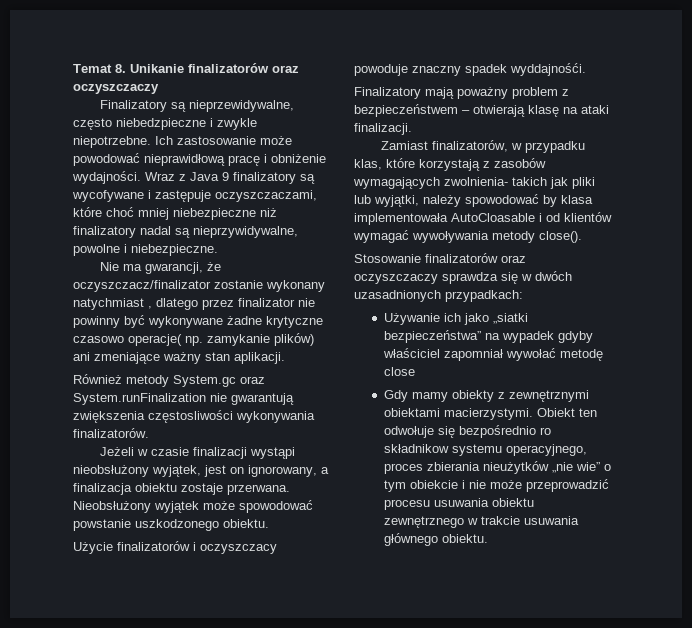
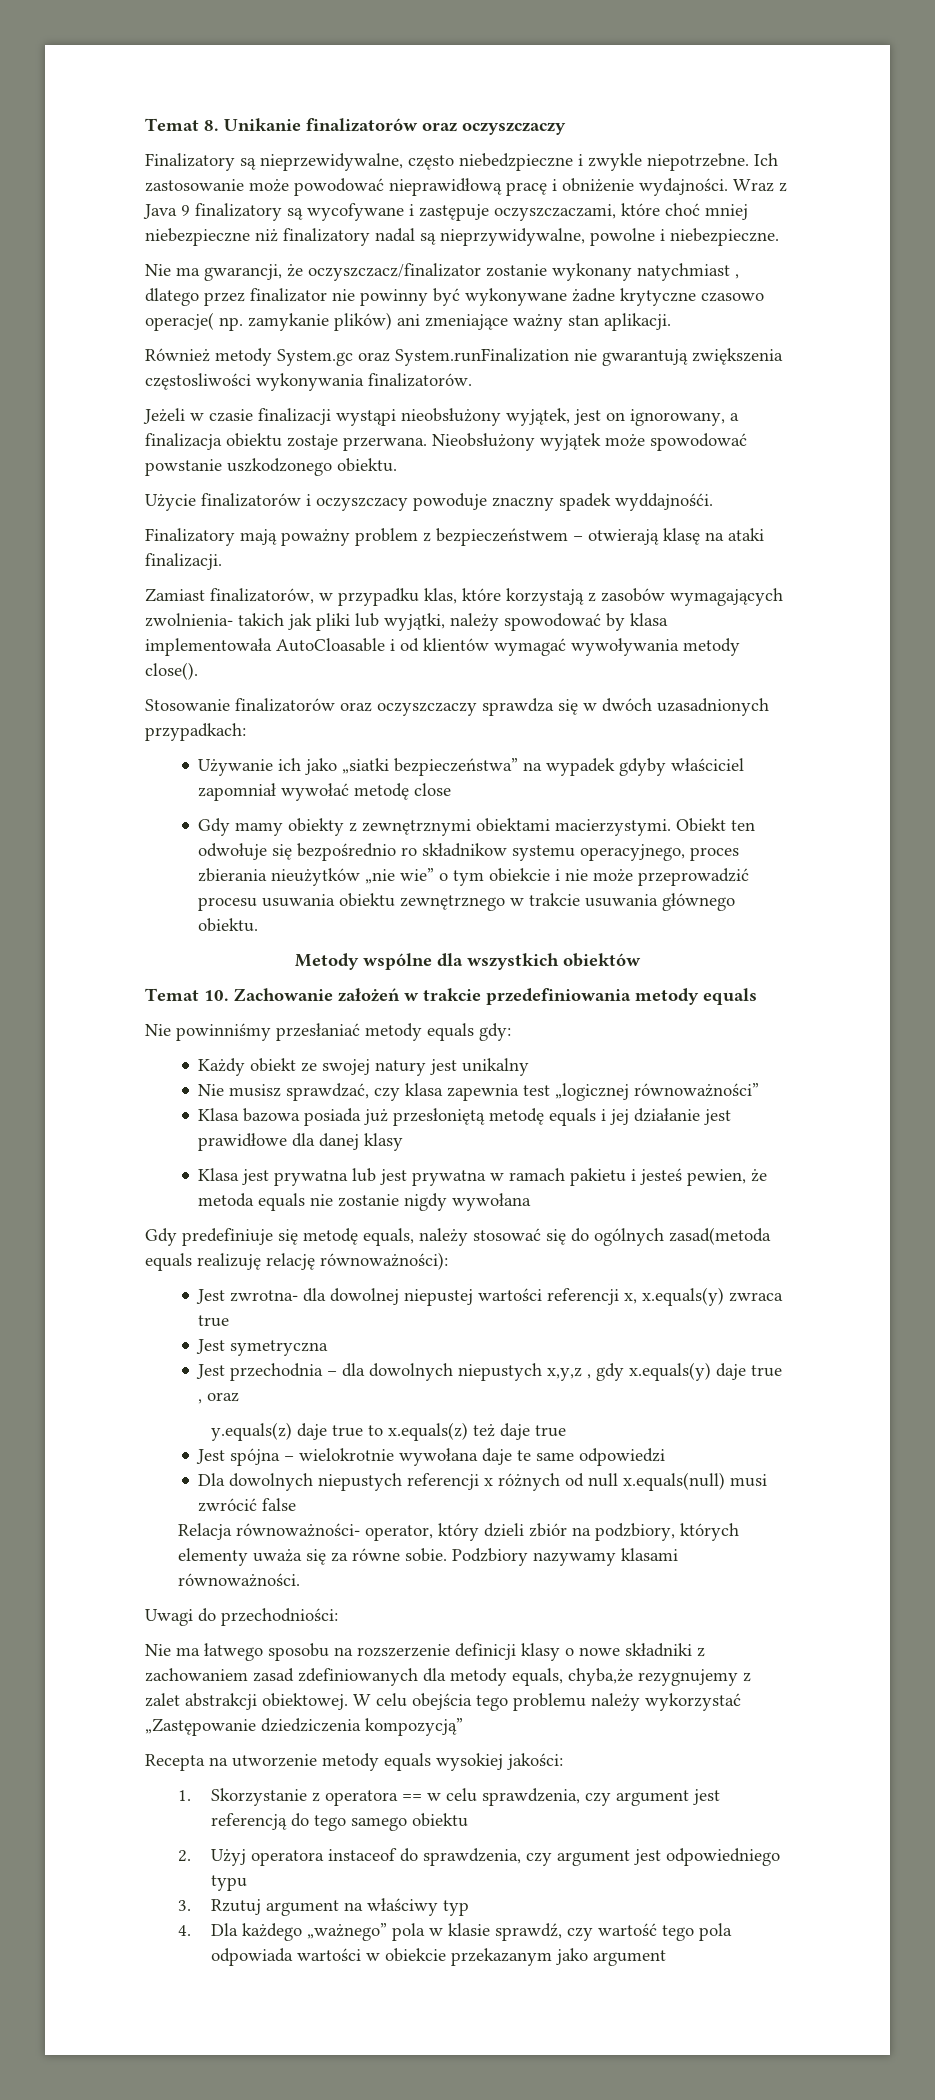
(488, 538) none -> [295,953,641,970] [145,988,757,1005] [145,1023,511,1041] [198,1058,530,1076] [198,1083,760,1101] [198,1108,732,1126] [198,1133,404,1151] [198,1168,768,1186] [198,1193,532,1211] [145,1227,771,1246] [145,1252,448,1271] [196,1287,784,1306] [198,1315,230,1327] [196,1339,329,1356] [196,1362,783,1381] [198,1392,240,1404] [211,1422,567,1441] [196,1448,666,1466] [198,1472,768,1491] [198,1498,297,1512] [178,1523,740,1541] [178,1548,679,1566] [178,1573,301,1587] [145,1608,338,1626] [145,1643,705,1661] [145,1668,751,1686] [145,1693,741,1711] [145,1718,463,1736] [145,1753,563,1771] [178,1788,721,1806] [211,1813,469,1831] [178,1848,781,1866] [211,1875,248,1891] [178,1898,470,1916] [178,1923,733,1941] [211,1948,667,1966] // Metody wspólne dla wszystkich obiektów // Temat 10. Zachowanie założeń w trakcie przedefiniowania metody equals // Nie powinniśmy przesłaniać metody equals gdy: // Każdy obiekt ze swojej natury jest unikalny // Nie musisz sprawdzać, czy klasa zapewnia test „logicznej równoważności” // Klasa bazowa posiada już przesłoniętą metodę equals i jej działanie jest prawidłowe dla danej klasy // Klasa jest prywatna lub jest prywatna w ramach pakietu i jesteś pewien, że metoda equals nie zostanie nigdy wywołana // Gdy predefiniuje się metodę equals, należy stosować się do ogólnych zasad(metoda equals realizuję relację równoważności): // Jest zwrotna- dla dowolnej niepustej wartości referencji x, x.equals(y) zwraca true // Jest symetryczna // Jest przechodnia – dla dowolnych niepustych x,y,z , gdy x.equals(y) daje true , oraz // y.equals(z) daje true to x.equals(z) też daje true // Jest spójna – wielokrotnie wywołana daje te same odpowiedzi // Dla dowolnych niepustych referencji x różnych od null x.equals(null) musi zwrócić false // Relacja równoważności- operator, który dzieli zbiór na podzbiory, których elementy uważa się za równe sobie. Podzbiory nazywamy klasami równoważności. // Uwagi do przechodniości: // Nie ma łatwego sposobu na rozszerzenie definicji klasy o nowe składniki z zachowaniem zasad zdefiniowanych dla metody equals, chyba,że rezygnujemy z zalet abstrakcji obiektowej. W celu obejścia tego problemu należy wykorzystać „Zastępowanie dziedziczenia kompozycją” // Recepta na utworzenie metody equals wysokiej jakości: // 1. Skorzystanie z operatora == w celu sprawdzenia, czy argument jest referencją do tego samego obiektu // 2. Użyj operatora instaceof do sprawdzenia, czy argument jest odpowiedniego typu // 3. Rzutuj argument na właściwy typ // 4. Dla każdego „ważnego” pola w klasie sprawdź, czy wartość tego pola odpowiada wartości w obiekcie przekazanym jako argument

